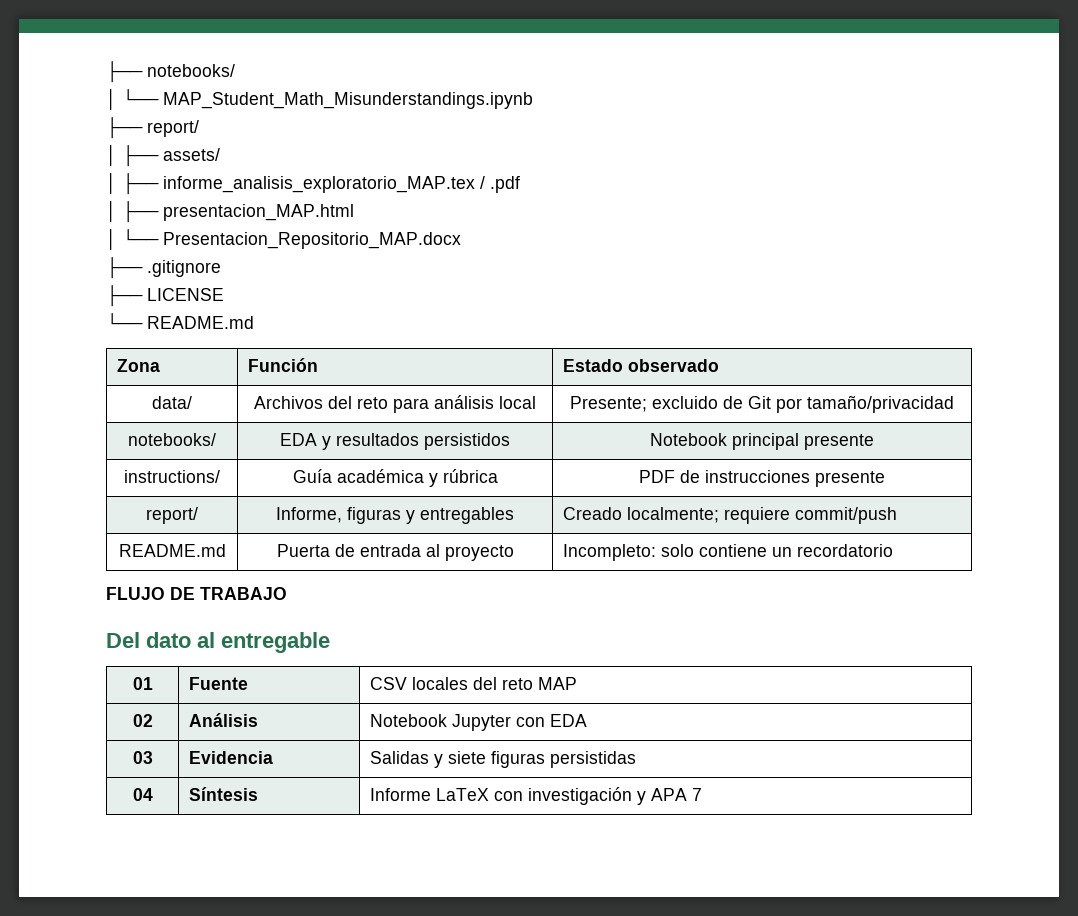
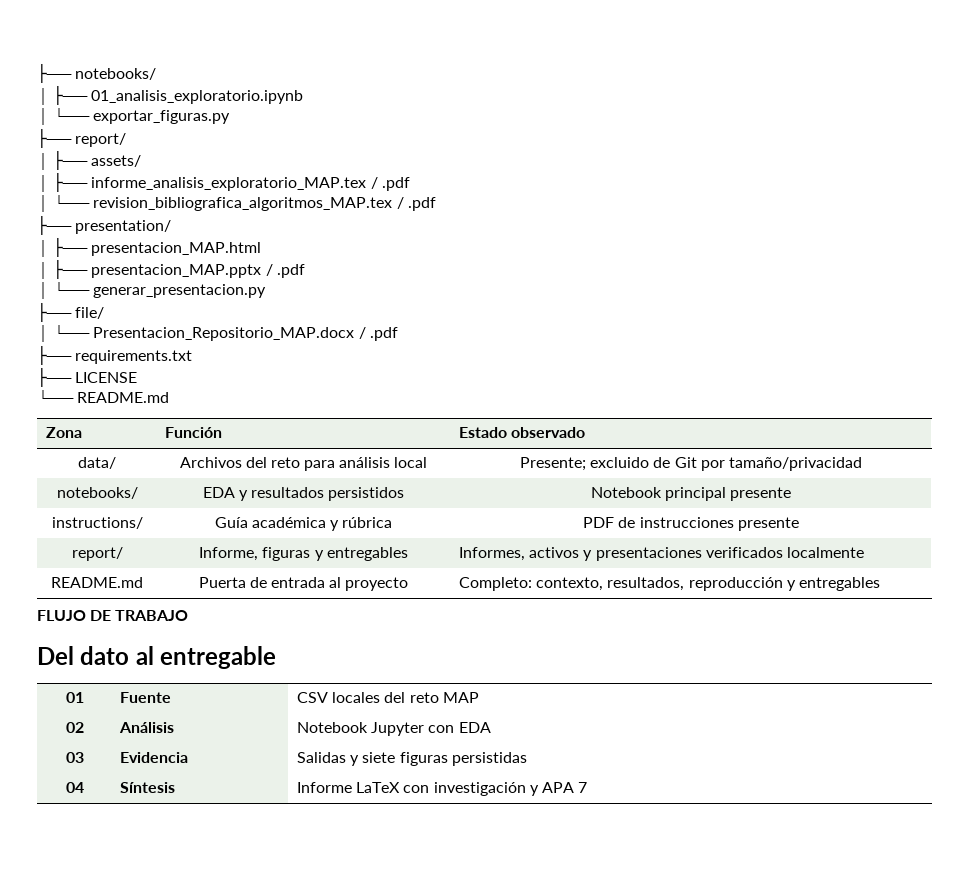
[106,89,533,110] // │ └── MAP_Student_Math_Misunderstandings.ipynb -> [37,85,304,105] [37,108,231,125] // │ ├── 01_analisis_exploratorio.ipynb // │ └── exportar_figuras.py
[122,201,354,223] ├── presentacion_MAP.html -> [53,195,436,211] [37,215,172,235] [37,237,262,257] [37,259,305,279] [37,282,267,299] [37,302,105,322] └── revision_bibliografica_algoritmos_MAP.tex / .pdf // ├── presentation/ // │ ├── presentacion_MAP.html // │ ├── presentacion_MAP.pptx / .pdf // │ └── generar_presentacion.py // ├── file/
[106,257,221,279] // ├── .gitignore -> [358,327,398,341] [37,345,193,365] / .pdf // ├── requirements.txt
[562,507,897,524] Creado localmente; requiere commit/push -> [458,547,864,561] Informes, activos y presentaciones verificados localmente
[562,544,893,561] Incompleto: solo contiene un recordatorio -> [458,577,880,591] Completo: contexto, resultados, reproducción y entregables

